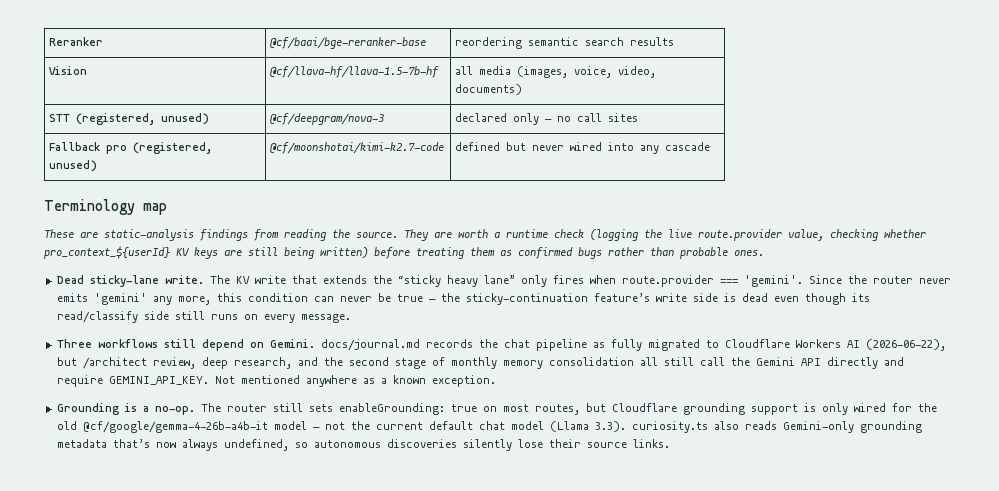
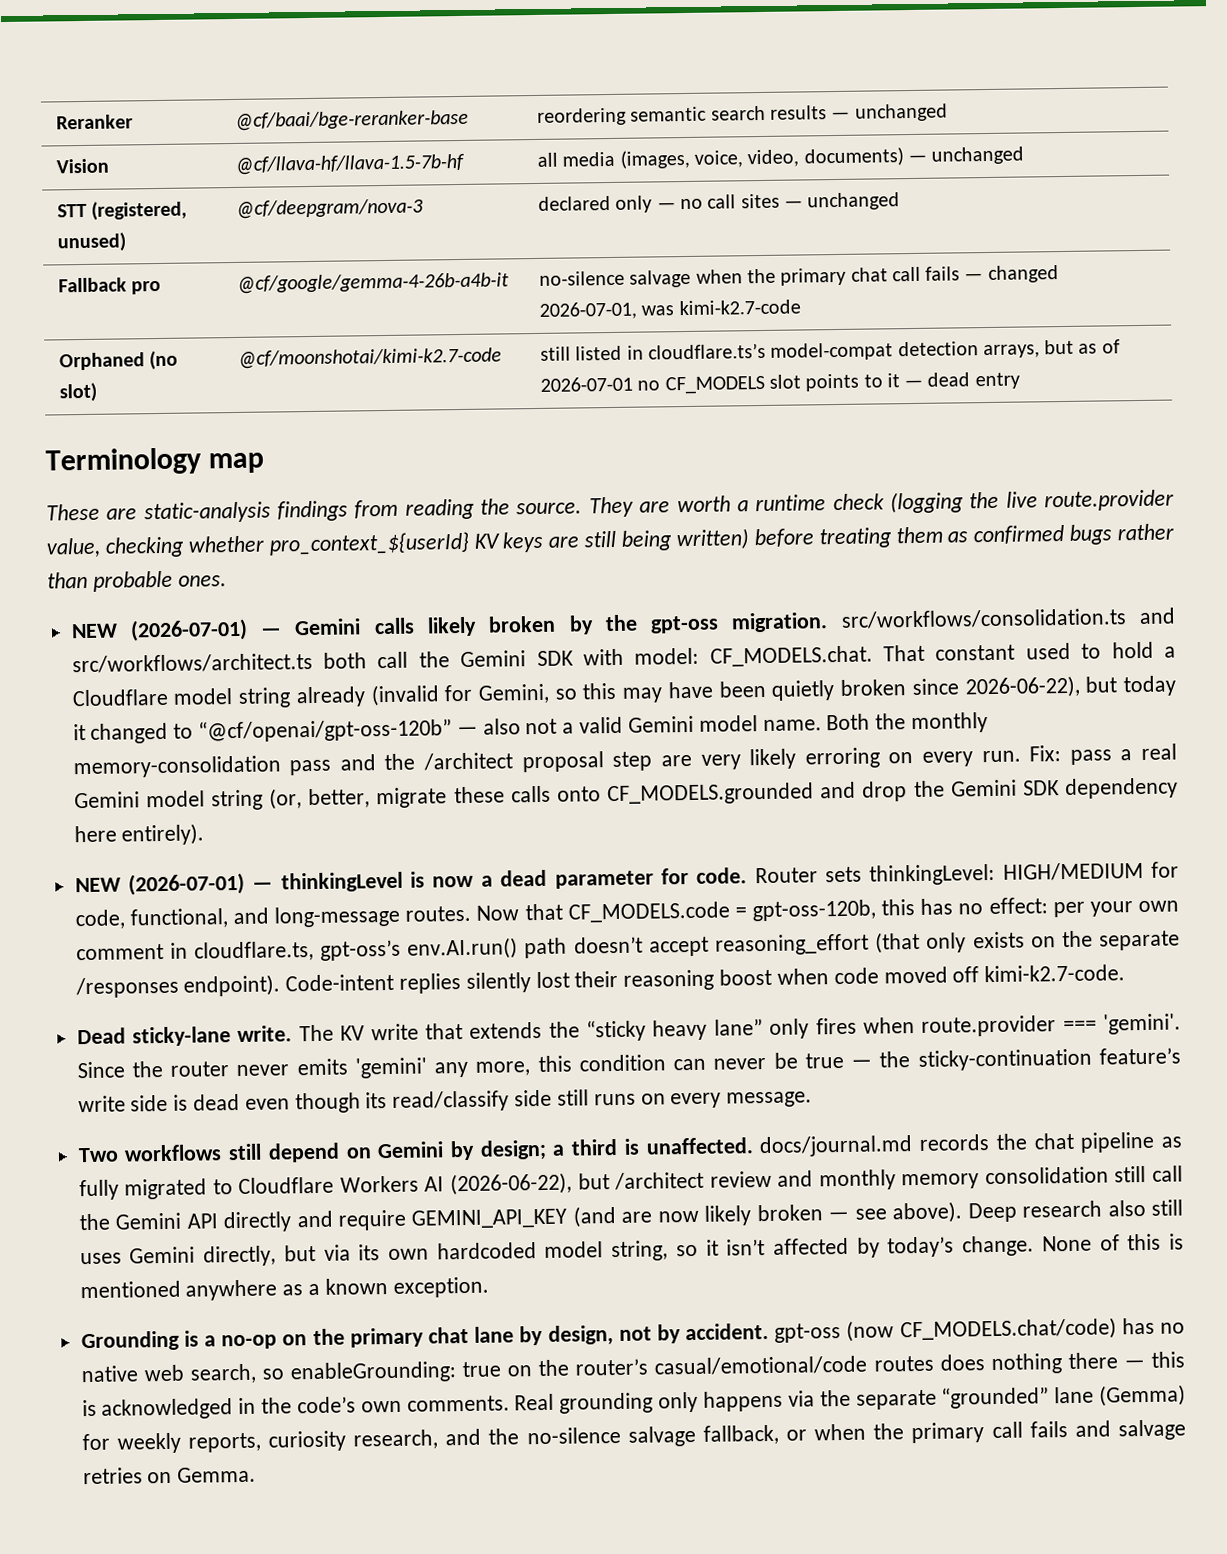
(674, 41) none -> [831,103,948,122] — unchanged
(522, 89) none -> [907,146,1025,165] — unchanged
(638, 117) none -> [783,192,901,211] — unchanged
[132,142,212,154] [48,160,97,172] [269,142,444,154] [454,142,710,154] (registered, unused) | @cf/moonshotai/kimi-k2.7-code | defined but never wired into any cascade -> [237,272,510,294] [539,265,1059,288] [539,299,801,320] [59,350,179,371] [59,382,98,403] [238,347,503,369] [540,339,1120,361] [540,372,1020,395] | @cf/google/gemma-4-26b-a4b-it | no-silence salvage when the primary chat call fails — changed 2026-07-01, was kimi-k2.7-code // Orphaned (no slot) | @cf/moonshotai/kimi-k2.7-code | still listed in cloudflare.ts’s model-compat detection arrays, but as of 2026-07-01 no CF_MODELS slot points to it — dead entry
(764, 253) none -> [70,607,1176,642] [71,641,1176,674] [71,675,1177,708] [72,712,988,744] [72,743,1177,779] [73,777,1178,811] [73,823,205,846] [74,861,1179,896] [74,897,1179,930] [75,930,1180,962] [74,964,1126,999] // NEW (2026-07-01) — Gemini calls likely broken by the gpt-oss migration. src/workflows/consolidation.ts and src/workflows/architect.ts both call the Gemini SDK with model: CF_MODELS.chat. That constant used to hold a Cloudflare model string already (invalid for Gemini, so this may have been quietly broken since 2026-06-22), but today it changed to “@cf/openai/gpt-oss-120b” — also not a valid Gemini model name. Both the monthly memory-consolidation pass and the /architect proposal step are very likely erroring on every run. Fix: pass a real Gemini model string (or, better, migrate these calls onto CF_MODELS.grounded and drop the Gemini SDK dependency here entirely). // NEW (2026-07-01) — thinkingLevel is now a dead parameter for code. Router sets thinkingLevel: HIGH/MEDIUM for code, functional, and long-message routes. Now that CF_MODELS.code = gpt-oss-120b, this has no effect: per your own comment in cloudflare.ts, gpt-oss’s env.AI.run() path doesn’t accept reasoning_effort (that only exists on the separate /responses endpoint). Code-intent replies silently lost their reasoning boost when code moved off kimi-k2.7-code.
[56,339,92,348] Three -> [77,1147,119,1163] Two
[269,339,315,348] Gemini. -> [377,1137,754,1161] Gemini by design; a third is unaffected.
[152,357,445,369] review, deep research, and the second stage of -> [709,1170,814,1188] review and
[639,357,658,366] all -> (1109, 1175) none
[108,376,235,385] GEMINI_API_KEY. Not -> [411,1199,1183,1229] [79,1233,1184,1267] GEMINI_API_KEY (and are now likely broken — see above). Deep research also still uses Gemini directly, but via its own hardcoded model string, so it isn’t affected by today’s change. None of this is
[154,403,937,415] [56,421,922,433] [56,439,670,451] no-op. The router still sets enableGrounding: true on most routes, but Cloudflare grounding support is only wired for the old @cf/google/gemma-4-26b-a4b-it model — not the current default chat model (Llama 3.3). curiosity.ts also reads Gemini-only grounding metadata that’s now always undefined, so autonomous discoveries silently lose their source links. -> [221,1317,1186,1350] [80,1351,1185,1384] [81,1384,1186,1420] [81,1419,1186,1454] [82,1466,257,1485] no-op on the primary chat lane by design, not by accident. gpt-oss (now CF_MODELS.chat/code) has no native web search, so enableGrounding: true on the router’s casual/emotional/code routes does nothing there — this is acknowledged in the code’s own comments. Real grounding only happens via the separate “grounded” lane (Gemma) for weekly reports, curiosity research, and the no-silence salvage fallback, or when the primary call fails and salvage retries on Gemma.

